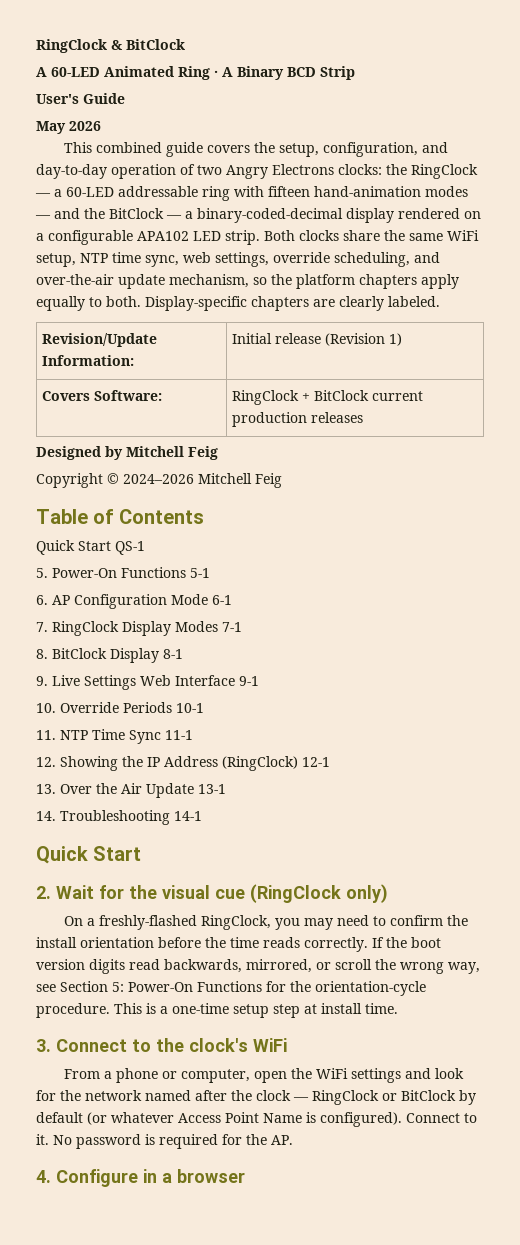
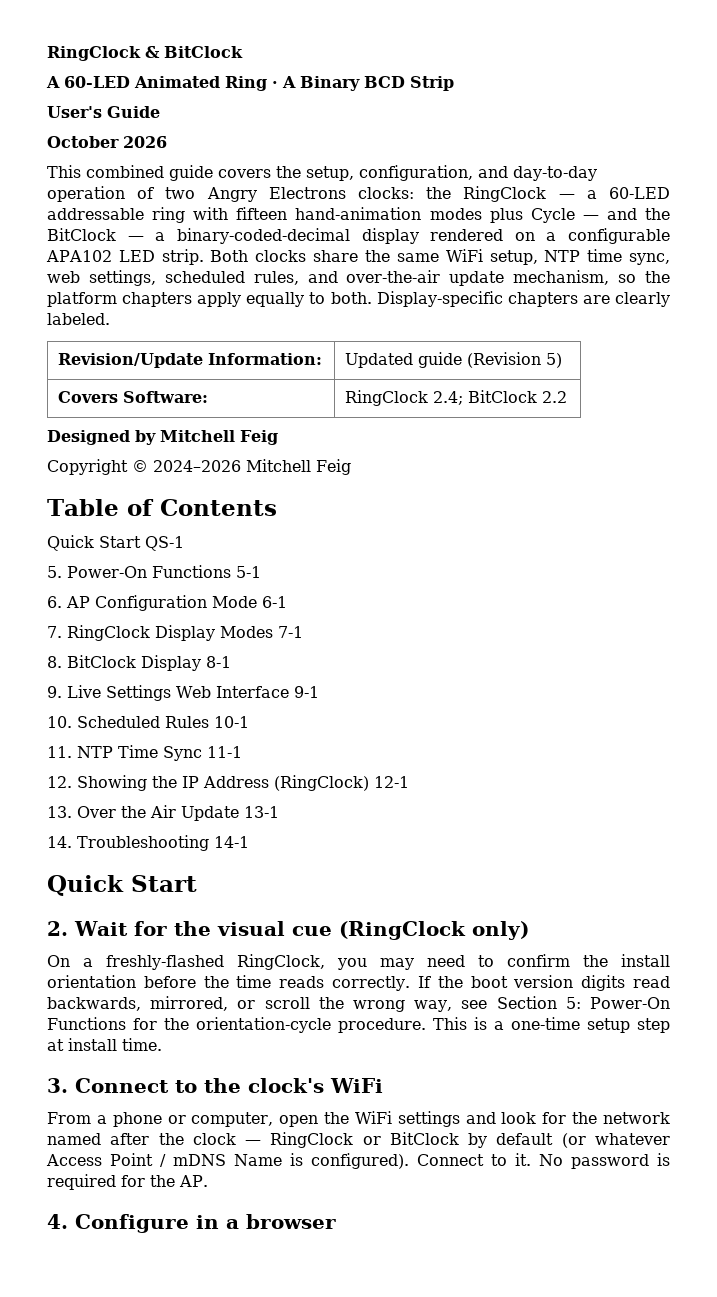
[36,121,66,134] May -> [47,136,119,148] October
(468, 191) none -> [489,208,575,223] plus Cycle
[273,252,410,267] override scheduling, -> [164,271,299,285] scheduled rules,
[231,333,402,346] Initial release (Revision 1) -> [344,352,562,368] Updated guide (Revision 5)
[301,390,423,401] [231,412,363,427] + BitClock current production releases -> [432,390,567,405] 2.4; BitClock 2.2
[60,702,172,713] Override Periods -> [77,716,209,728] Scheduled Rules
(259, 1117) none -> [160,1154,226,1167] / mDNS

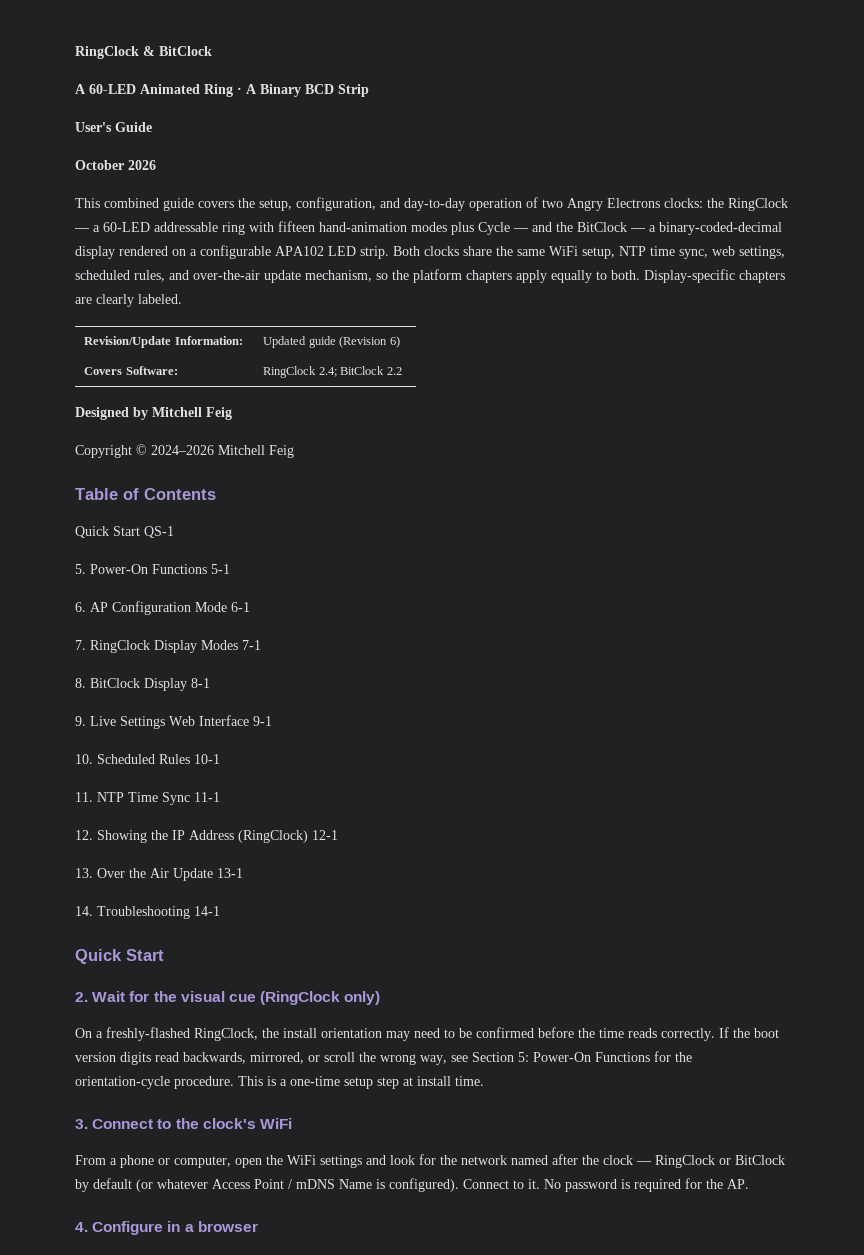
[545,353,562,368] 5) -> [389,336,400,348] 6)
[337,954,670,970] [47,975,136,988] you may need to confirm the install orientation -> [262,1027,534,1041] the install orientation may need to be confirmed

